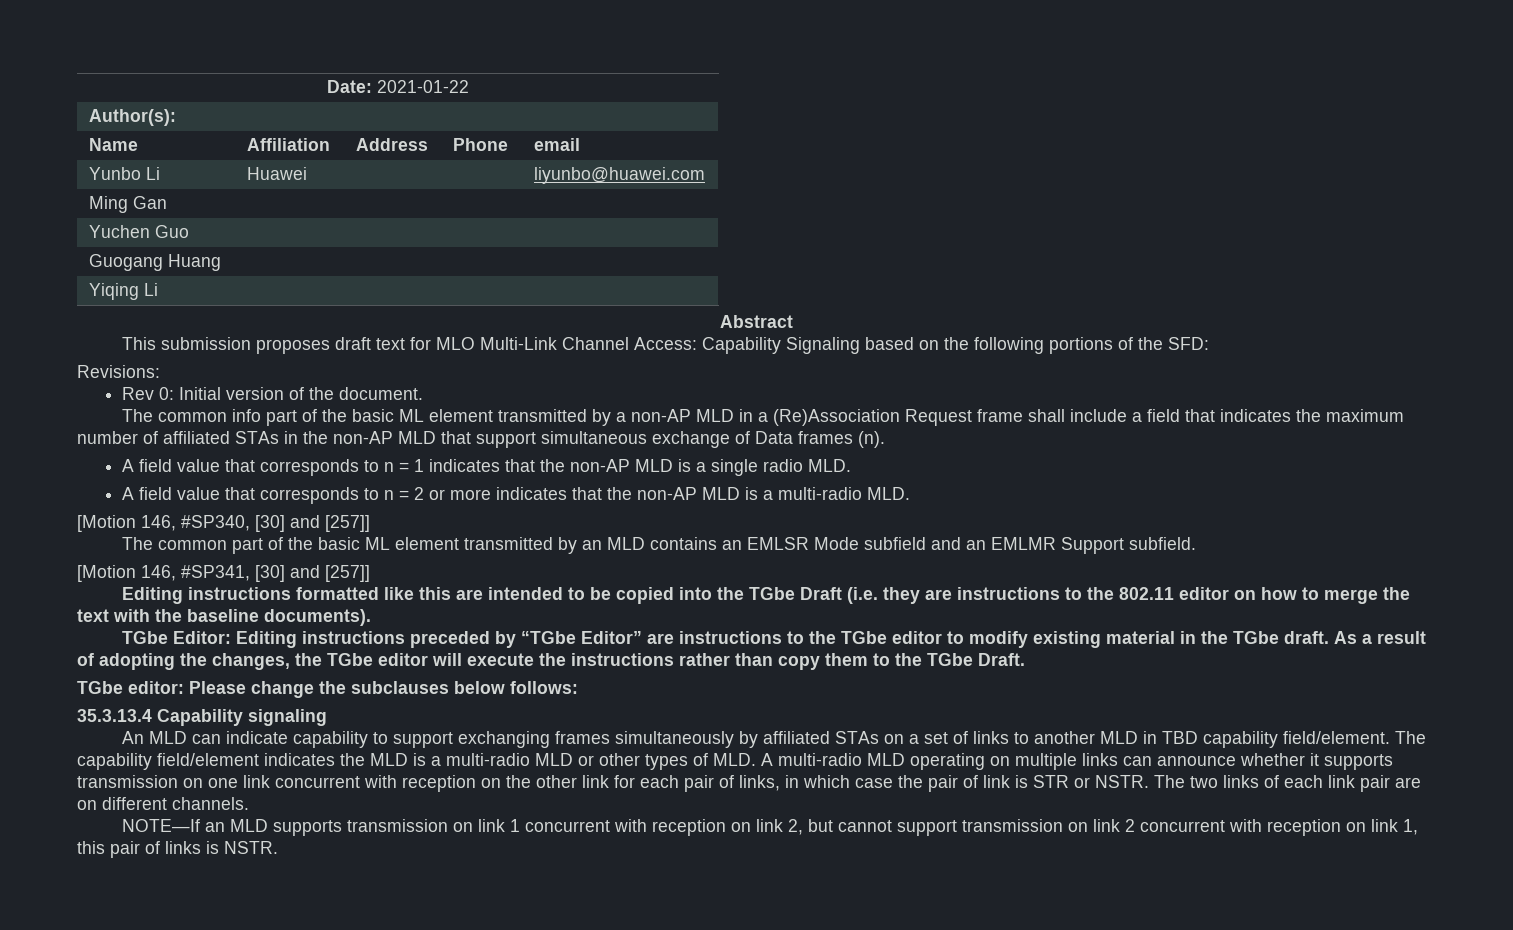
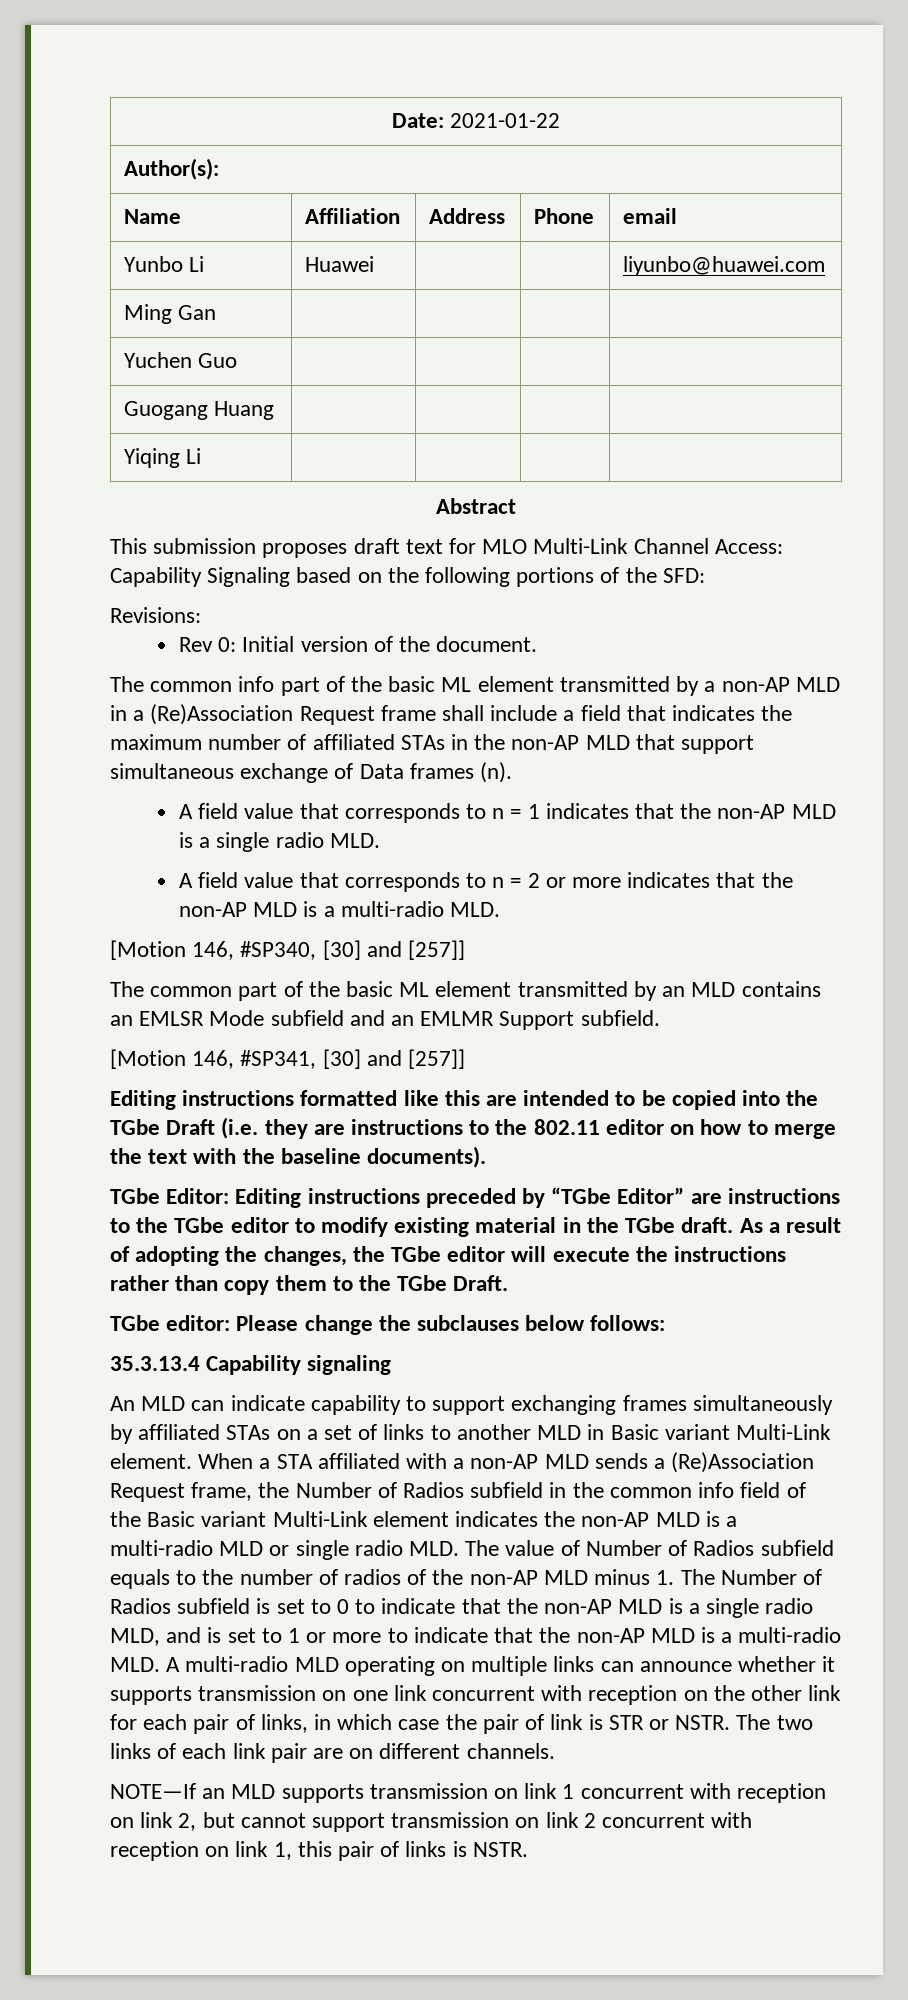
[1161,731,1426,748] [77,753,365,770] TBD capability field/element. The capability field/element indicates the -> [610,1424,831,1440] [110,1452,815,1473] [110,1482,806,1502] [110,1511,650,1527] Basic variant Multi-Link element. When a STA affiliated with a non-AP MLD sends a (Re)Association Request frame, the Number of Radios subfield in the common info field of the Basic variant Multi-Link element indicates the non-AP
[599,753,708,770] other types of -> [295,1540,834,1560] [110,1569,822,1589] [110,1598,814,1618] [110,1627,842,1646] single radio MLD. The value of Number of Radios subfield equals to the number of radios of the non-AP MLD minus 1. The Number of Radios subfield is set to 0 to indicate that the non-AP MLD is a single radio MLD, and is set to 1 or more to indicate that the non-AP MLD is a multi-radio

